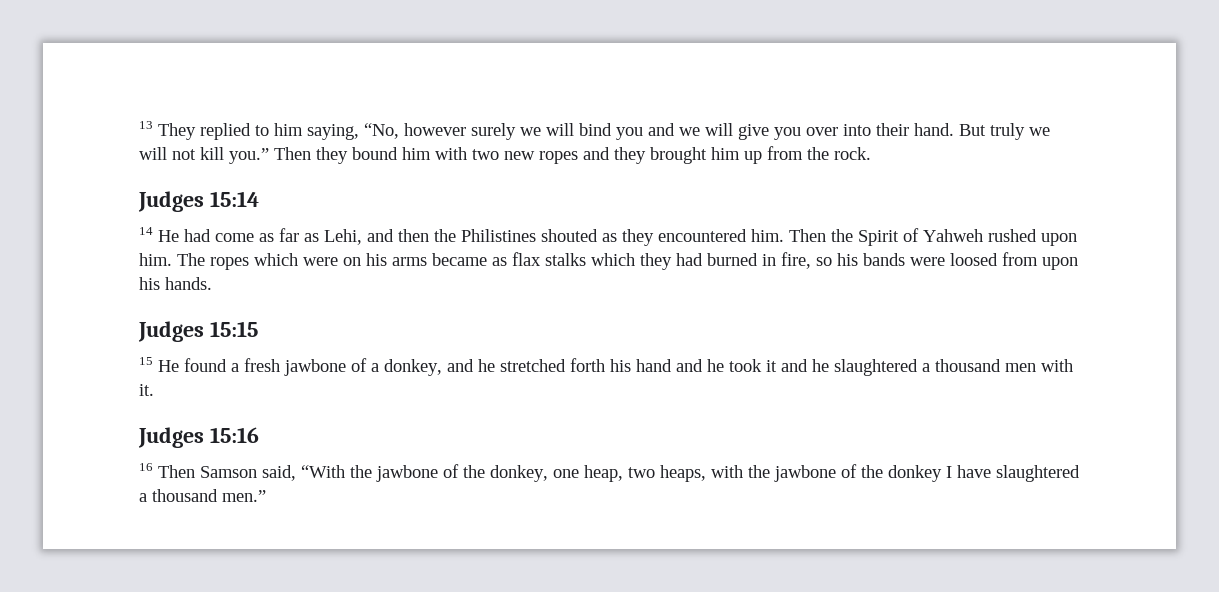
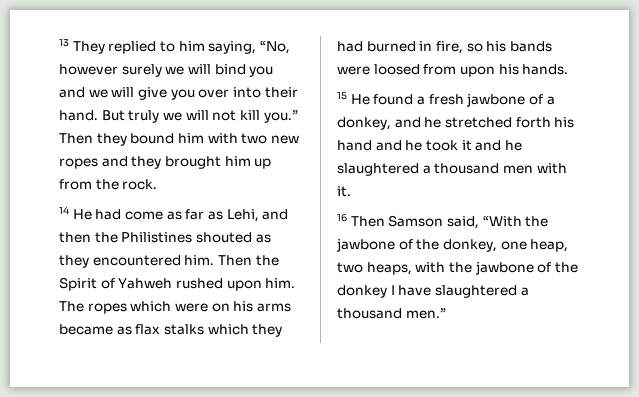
[138,191,259,212] // Judges 15:14 -> (158, 184) none
[138,321,258,342] // Judges 15:15 -> (569, 69) none
[138,427,259,448] // Judges 15:16 -> (351, 191) none

